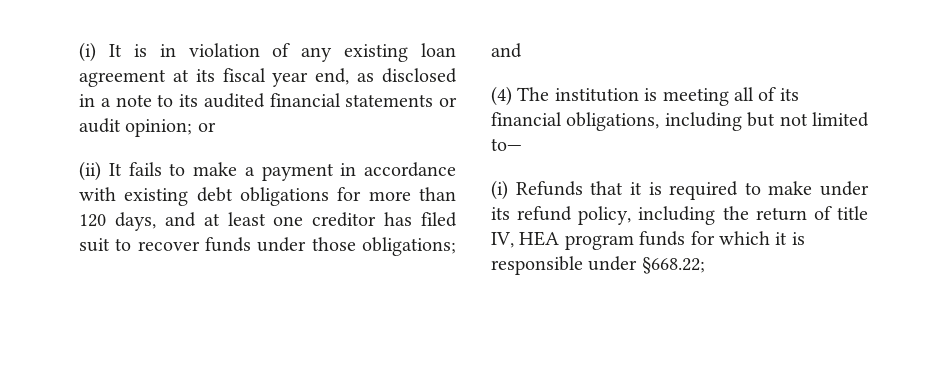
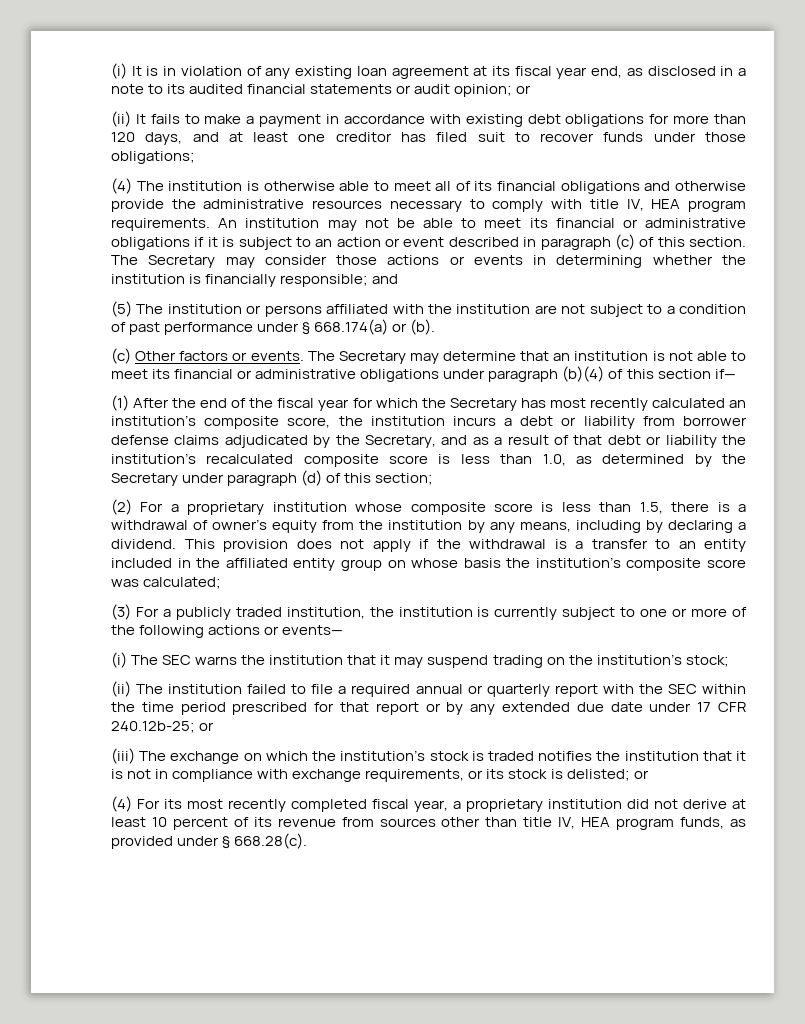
[491,43,522,58] and -> (195, 157) none
[662,87,799,106] [491,112,869,131] [491,138,522,151] [491,180,869,200] [491,206,868,225] [491,231,805,250] [491,256,705,275] meeting all of its financial obligations, including but not limited to— // (i) Refunds that it is required to make under its refund policy, including the return of title IV, HEA program funds for which it is responsible under §668.22; -> [263,181,747,194] [111,199,747,212] [111,218,747,231] [111,234,746,250] [111,255,746,268] [111,274,399,287] [111,301,747,317] [111,319,436,335] [111,348,746,364] [111,366,736,382] [111,395,746,411] [111,415,748,429] [111,435,746,448] [111,453,747,467] [111,470,434,486] [111,499,747,515] [111,519,747,533] [111,539,746,552] [111,557,746,571] [111,577,222,589] [111,604,747,620] [111,625,344,638] [111,652,729,668] [111,681,747,697] [111,702,746,715] [111,721,215,733] [111,748,746,764] [111,769,649,782] [111,796,746,812] [111,817,746,830] [111,833,308,849] otherwise able to meet all of its financial obligations and otherwise provide the administrative resources necessary to comply with title IV, HEA program requirements. An institution may not be able to meet its financial or administrative obligations if it is subject to an action or event described in paragraph (c) of this section. The Secretary may consider those actions or events in determining whether the institution is financially responsible; and // (5) The institution or persons affiliated with the institution are not subject to a condition of past performance under § 668.174(a) or (b). // (c) Other factors or events. The Secretary may determine that an institution is not able to meet its financial or administrative obligations under paragraph (b)(4) of this section if— // (1) After the end of the fiscal year for which the Secretary has most recently calculated an institution’s composite score, the institution incurs a debt or liability from borrower defense claims adjudicated by the Secretary, and as a result of that debt or liability the institution’s recalculated composite score is less than 1.0, as determined by the Secretary under paragraph (d) of this section; // (2) For a proprietary institution whose composite score is less than 1.5, there is a withdrawal of owner’s equity from the institution by any means, including by declaring a dividend. This provision does not apply if the withdrawal is a transfer to an entity included in the affiliated entity group on whose basis the institution’s composite score was calculated; // (3) For a publicly traded institution, the institution is currently subject to one or more of the following actions or events— // (i) The SEC warns the institution that it may suspend trading on the institution’s stock; // (ii) The institution failed to file a required annual or quarterly report with the SEC within the time period prescribed for that report or by any extended due date under 17 CFR 240.12b-25; or // (iii) The exchange on which the institution’s stock is traded notifies the institution that it is not in compliance with exchange requirements, or its stock is delisted; or // (4) For its most recently completed fiscal year, a proprietary institution did not derive at least 10 percent of its revenue from sources other than title IV, HEA program funds, as provided under § 668.28(c).

